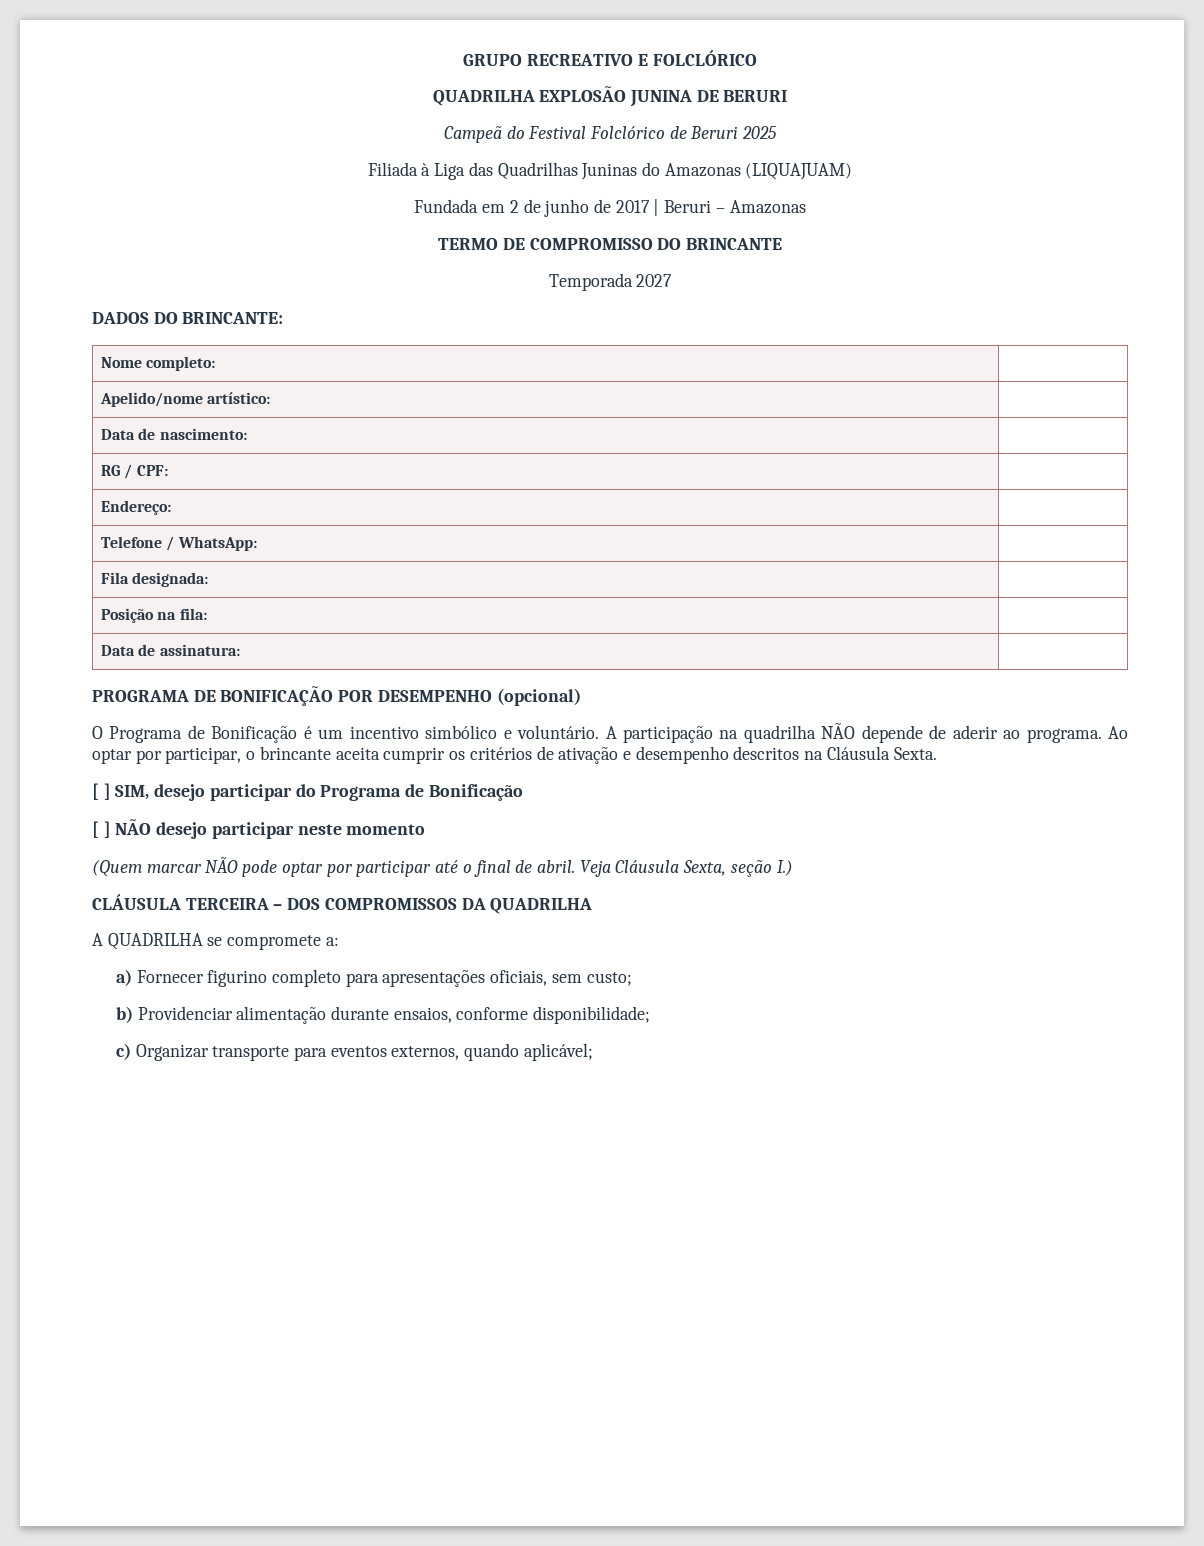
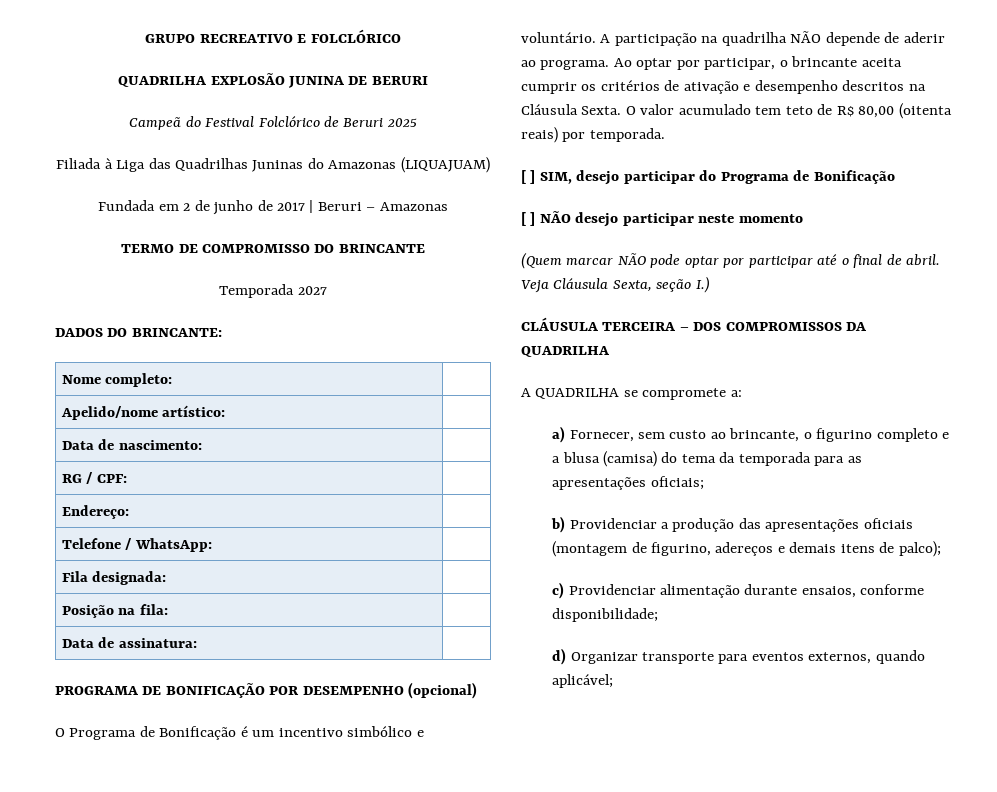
(937, 753) none -> [625,103,952,119] [521,127,665,143] O valor acumulado tem teto de R$ 80,00 (oitenta reais) por temporada.
[136,969,632,987] [115,1006,133,1023] Fornecer figurino completo para apresentações oficiais, sem custo; // b) -> [569,428,950,442] [552,451,862,467] [552,476,704,490] [551,516,913,533] [552,541,941,557] [552,582,565,599] Fornecer, sem custo ao brincante, o figurino completo e a blusa (camisa) do tema da temporada para as apresentações oficiais; // b) Providenciar a produção das apresentações oficiais (montagem de figurino, adereços e demais itens de palco); // c)
[115,1043,131,1060] c) -> [552,648,567,665] d)

